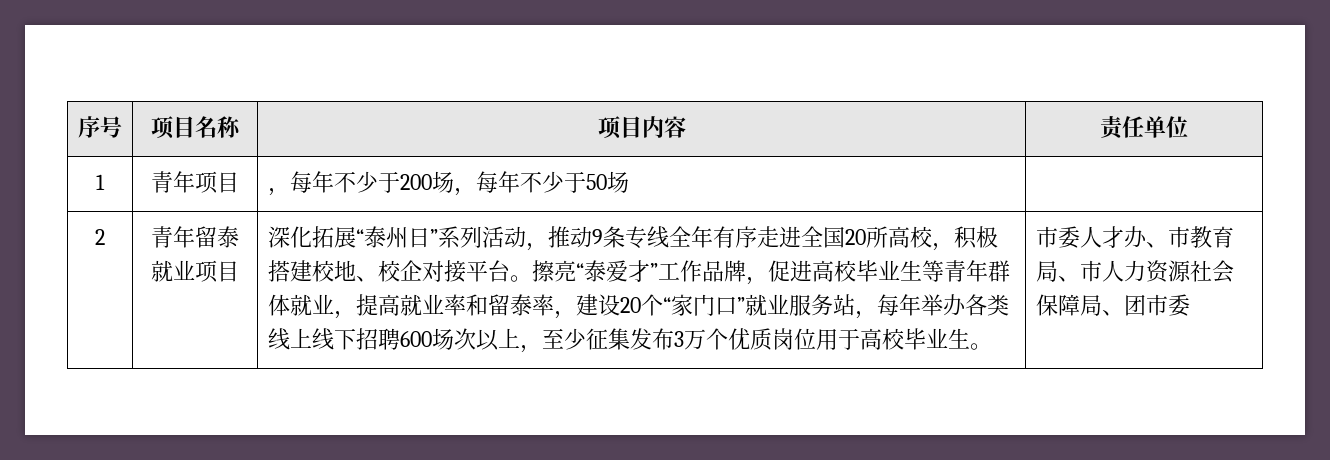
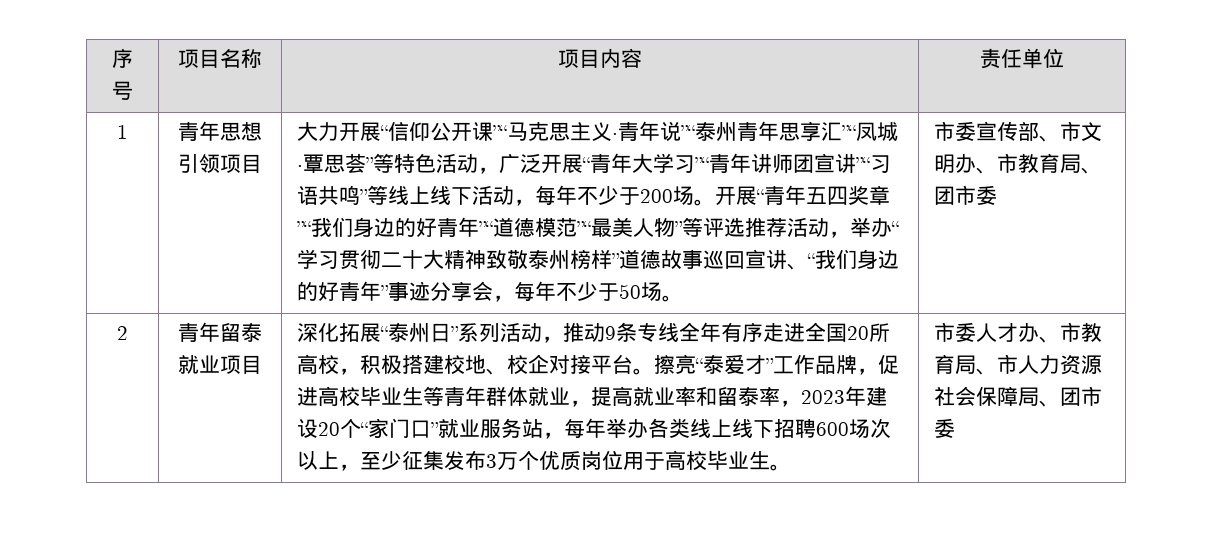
[195,171,239,194] 项目 | -> [220,122,262,141] [178,154,262,173] [297,121,899,142] [297,153,892,174] [297,185,515,205] 思想引领项目 | 大力开展“信仰公开课”“马克思主义·青年说”“泰州青年思享汇”“凤城·覃思荟”等特色活动，广泛开展“青年大学习”“青年讲师团宣讲”“习语共鸣”等线上线下活动
(454, 182) none -> [694,185,891,206] [297,217,900,238] [297,249,900,270] [297,281,494,301] 。开展“青年五四奖章”“我们身边的好青年”“道德模范”“最美人物”等评选推荐活动，举办“学习贯彻二十大精神致敬泰州榜样”道德故事巡回宣讲、“我们身边的好青年”事迹分享会
(629, 182) | -> [662,295,684,302] [934,121,1103,142] [934,153,1103,174] [934,185,998,205] 。 | 市委宣传部、市文明办、市教育局、团市委
(576, 315) none -> [801,386,867,406] 2023年

